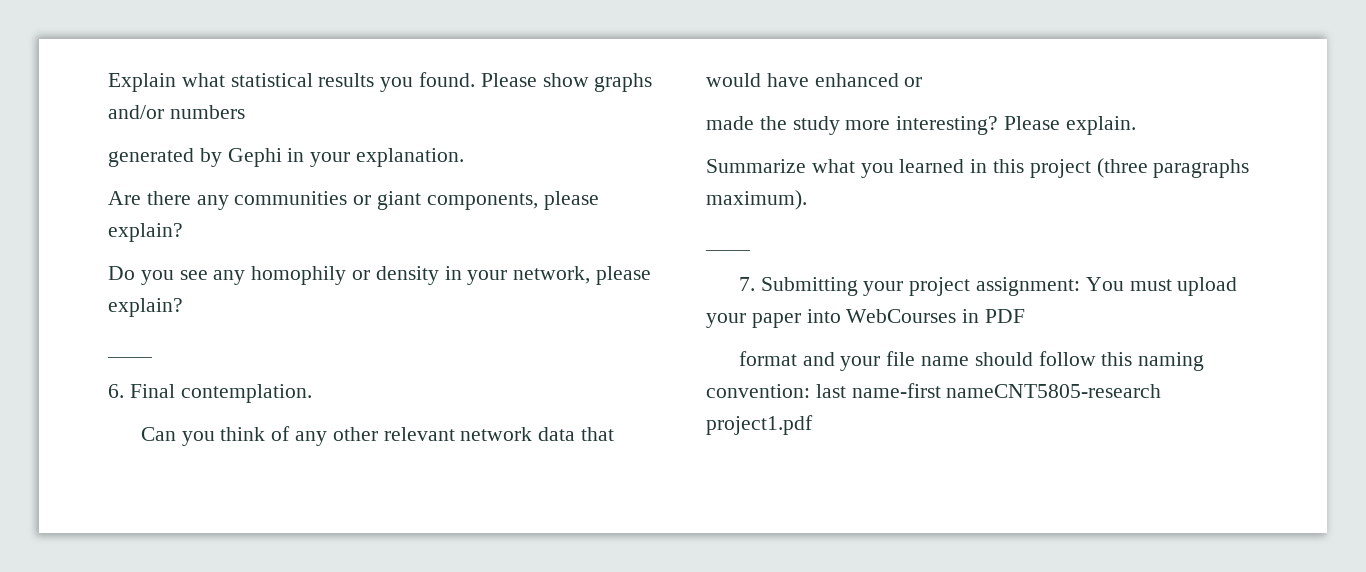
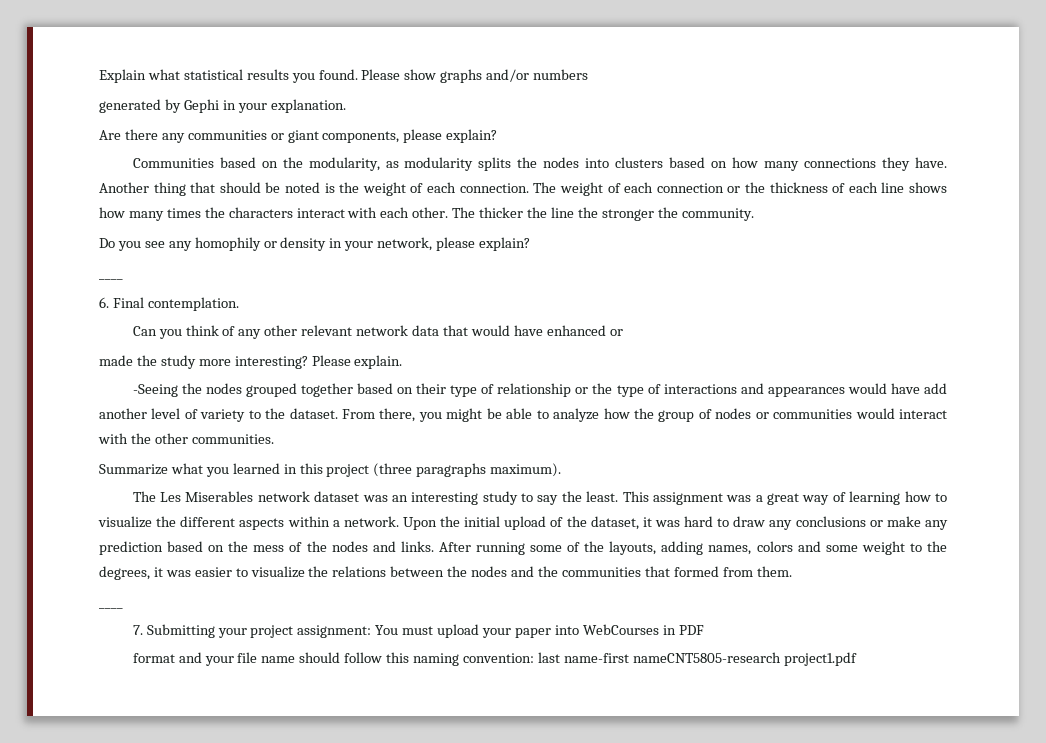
(183, 232) none -> [132,157,948,171] [99,182,947,196] [99,207,754,221] // Communities based on the modularity, as modularity splits the nodes into clusters based on how many connections they have. Another thing that should be noted is the weight of each connection. The weight of each connection or the thickness of each line shows how many times the characters interact with each other. The thicker the line the stronger the community.
(1136, 125) none -> [132,383,947,397] [99,408,947,422] [98,433,274,444] // -Seeing the nodes grouped together based on their type of relationship or the type of interactions and appearances would have add another level of variety to the dataset. From there, you might be able to analyze how the group of nodes or communities would interact with the other communities.
(807, 200) none -> [132,491,947,505] [98,516,949,530] [99,541,947,555] [99,566,792,580] // The Les Miserables network dataset was an interesting study to say the least. This assignment was a great way of learning how to visualize the different aspects within a network. Upon the initial upload of the dataset, it was hard to draw any conclusions or make any prediction based on the mess of the nodes and links. After running some of the layouts, adding names, colors and some weight to the degrees, it was easier to visualize the relations between the nodes and the communities that formed from them.

